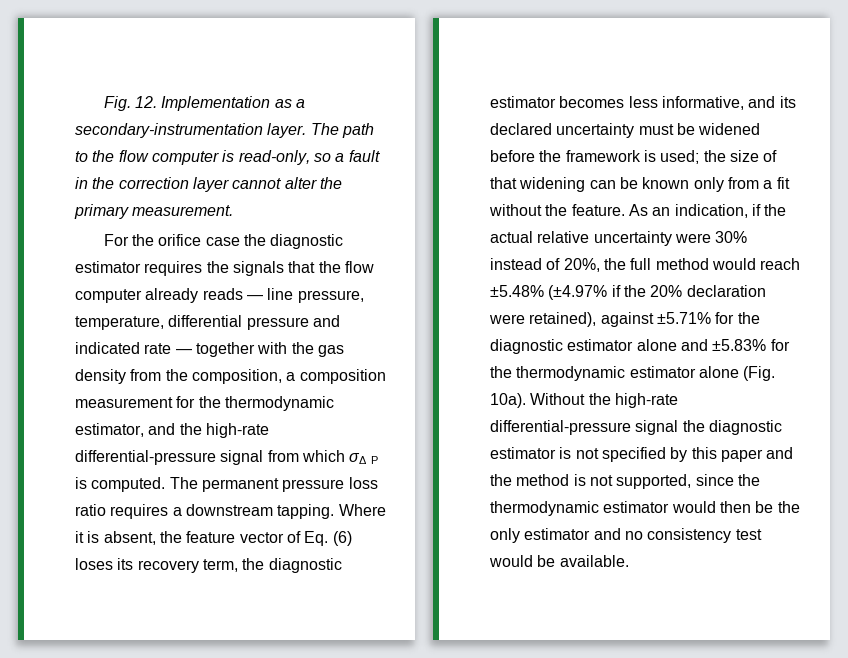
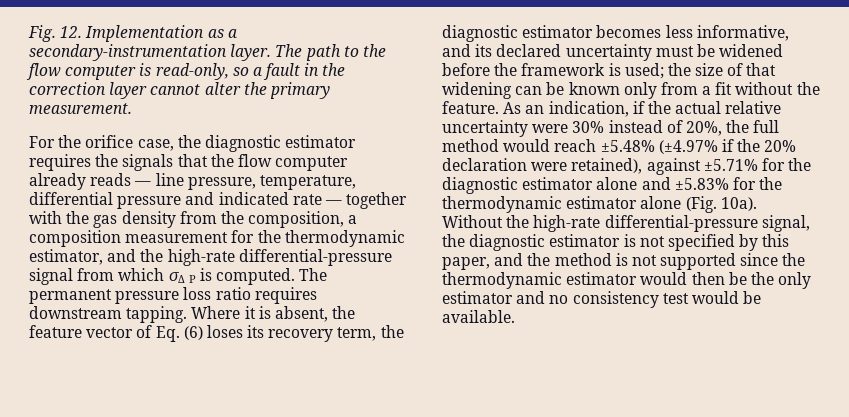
[205,237,240,246] case -> [137,139,174,151] case,
[172,507,182,516] a -> (317, 295) none
[635,420,679,435] signal -> [761,215,810,232] signal,
[720,449,763,462] paper -> [442,257,490,270] paper,
[616,474,692,489] supported, -> [660,253,737,270] supported

